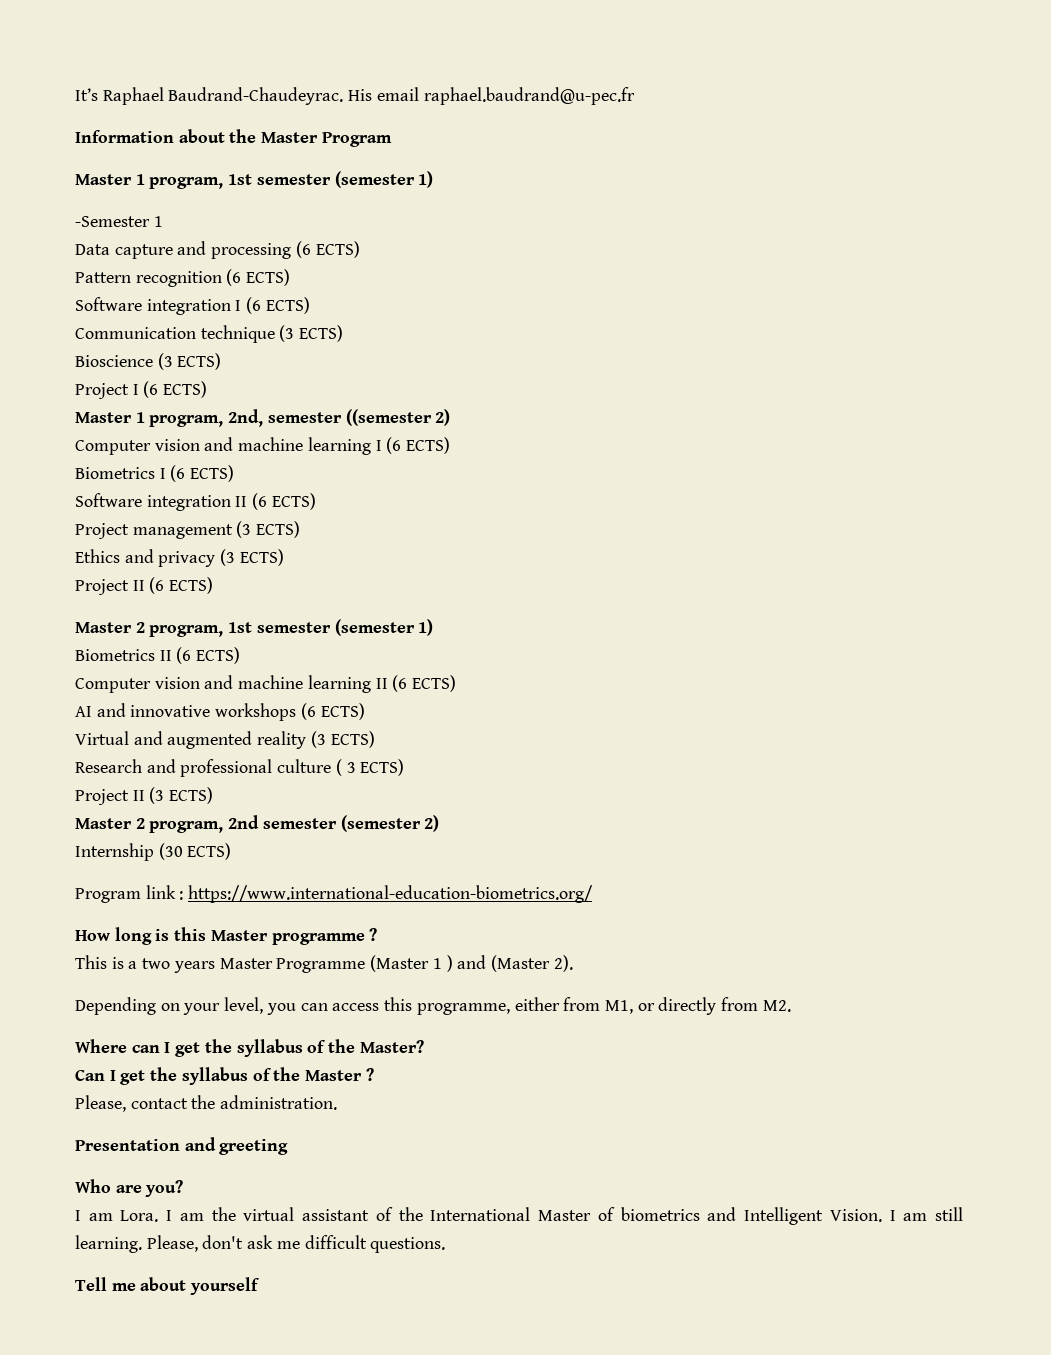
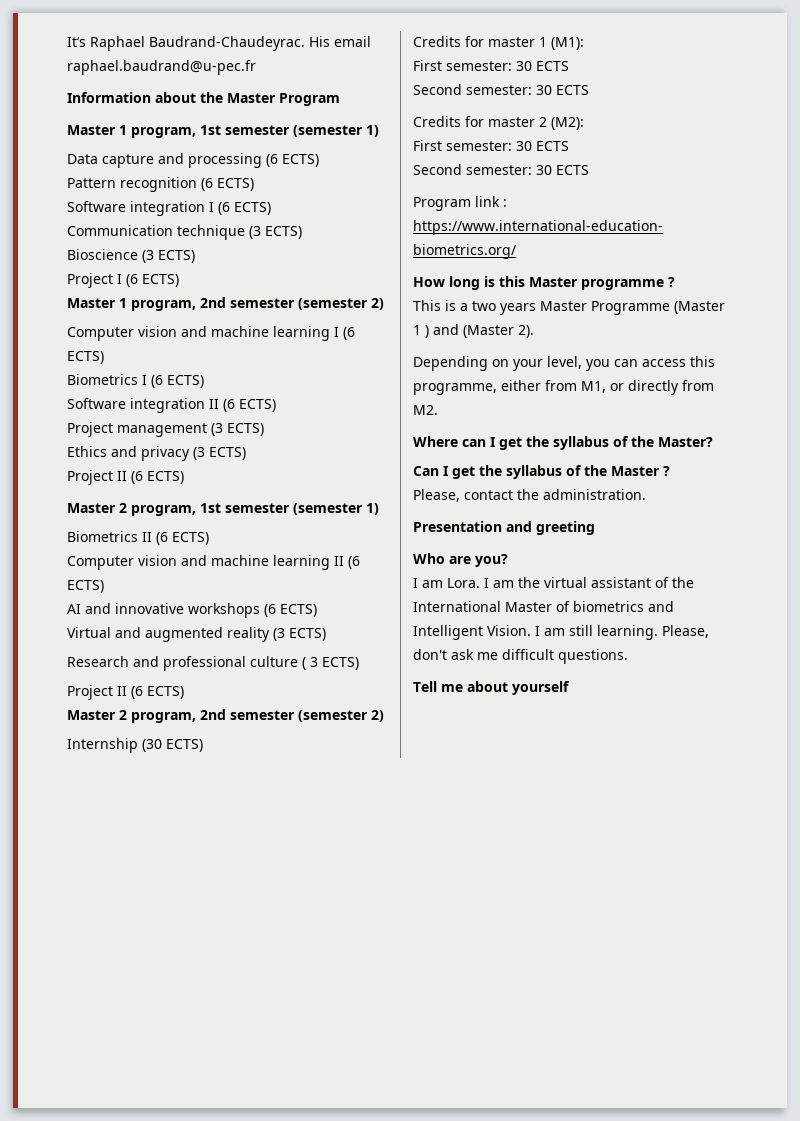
[75,216,163,227] // -Semester 1 -> (379, 131) none
[228,409,432,427] 2nd, semester ((semester -> [200,297,368,310] 2nd semester (semester
[149,787,165,804] (3 -> [131,686,143,699] (6
(232, 851) none -> [413,36,584,50] [413,60,569,71] [413,84,589,95] [413,116,584,130] [413,140,569,151] [413,164,589,175] // Credits for master 1 (M1): // First semester: 30 ECTS // Second semester: 30 ECTS // Credits for master 2 (M2): // First semester: 30 ECTS // Second semester: 30 ECTS

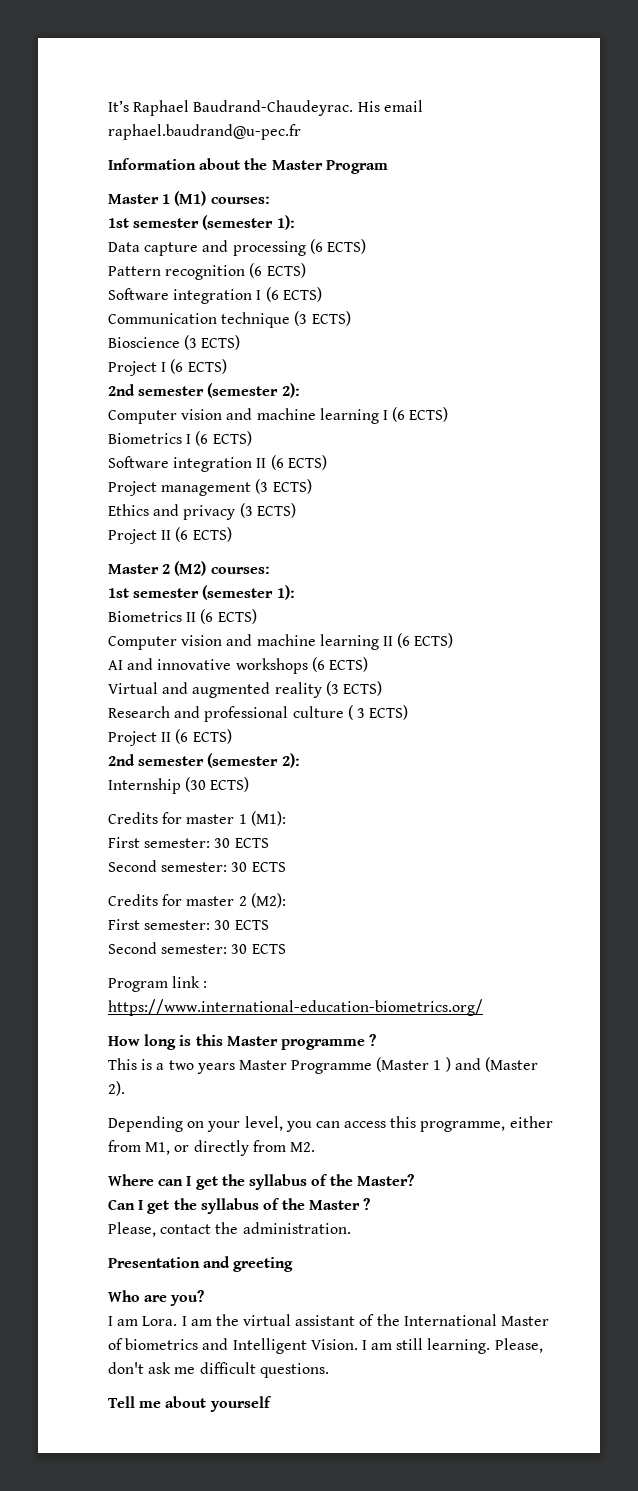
[131,125,379,138] program, 1st semester (semester 1) -> [174,191,270,206] [108,215,295,230] (M1) courses: // 1st semester (semester 1):
[67,297,384,311] Master 1 program, 2nd semester (semester 2) -> [108,383,300,398] 2nd semester (semester 2):
[131,503,379,516] program, 1st semester (semester 1) -> [174,561,270,576] [108,585,295,600] (M2) courses: // 1st semester (semester 1):
[67,709,384,723] Master 2 program, 2nd semester (semester 2) -> [108,753,300,768] 2nd semester (semester 2):

